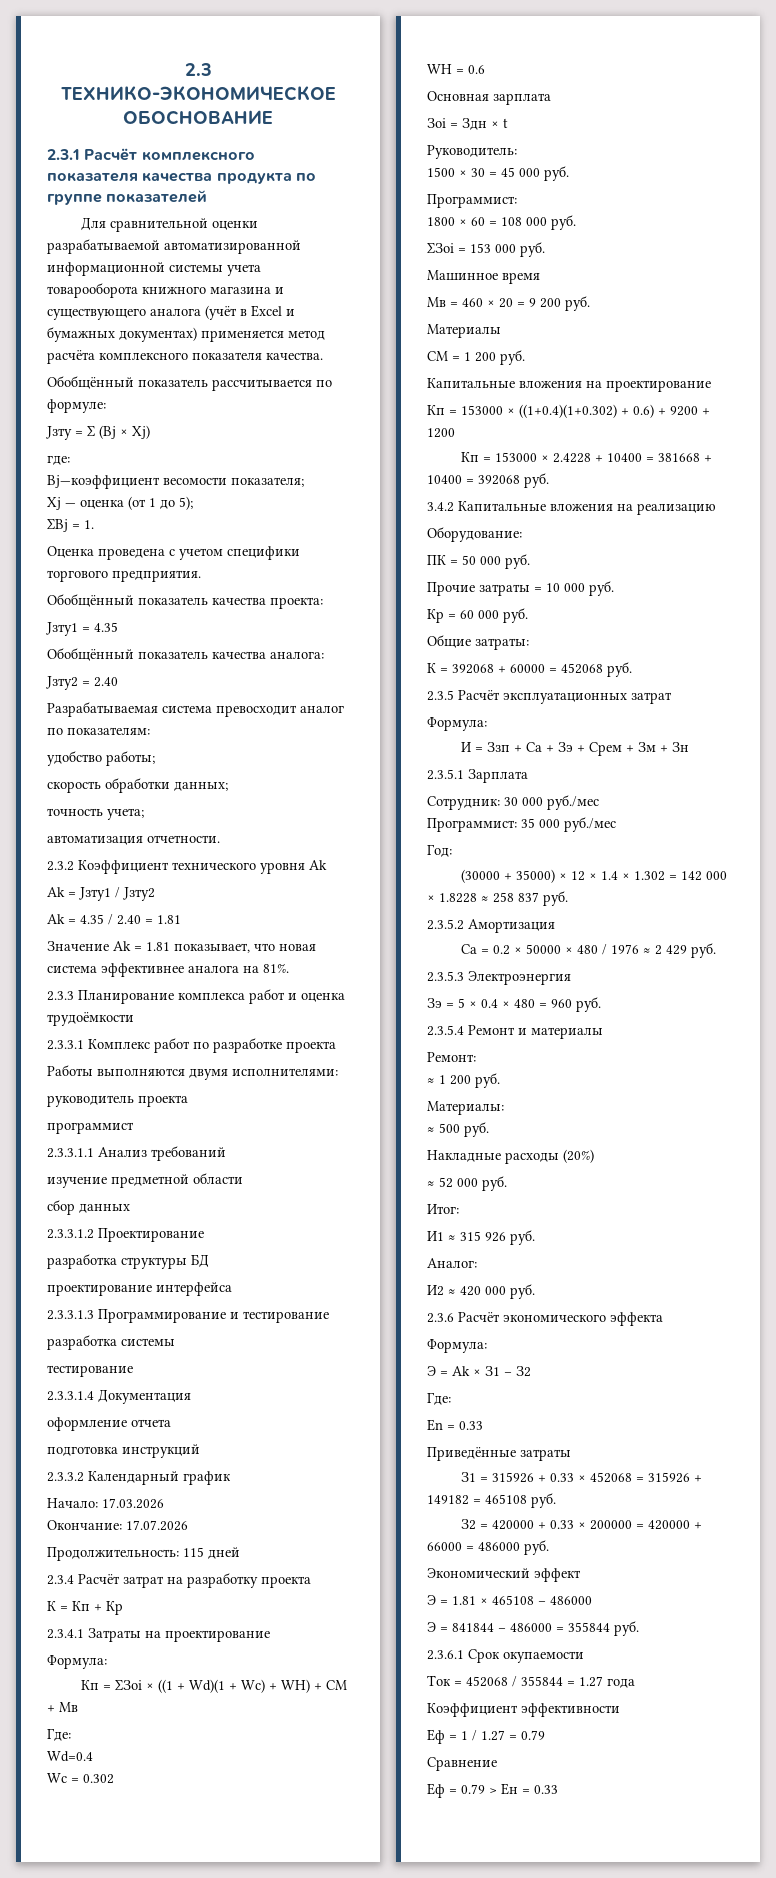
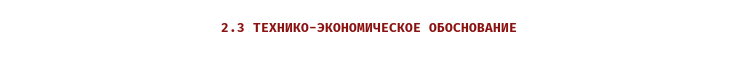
[47,148,255,161] [47,172,316,184] [47,190,208,205] [80,217,258,232] [47,239,301,254] [47,262,261,276] [47,283,284,298] [47,305,295,320] [47,327,325,342] [47,350,323,364] [47,376,332,391] [47,399,106,413] [46,425,150,440] [47,455,70,465] [47,475,304,489] [47,496,193,510] [47,519,94,532] [47,546,300,560] [47,570,201,582] [47,594,323,609] [46,622,118,636] [47,648,324,661] [46,676,118,690] [47,702,344,717] [47,727,150,735] [47,751,155,766] [47,778,228,793] [47,808,144,820] [47,835,220,845] [47,860,327,874] [47,887,155,901] [47,914,181,925] [47,941,316,953] [47,963,289,977] [47,989,345,1004] [47,1012,134,1026] [47,1038,336,1053] [47,1065,338,1080] [47,1095,188,1107] [47,1122,134,1134] [47,1146,226,1161] [47,1173,243,1188] [47,1200,130,1215] [47,1228,204,1242] [47,1254,209,1269] [47,1282,232,1296] [47,1309,329,1323] [47,1335,175,1350] [47,1365,133,1377] [47,1389,191,1404] [47,1417,171,1431] [47,1444,200,1458] [47,1471,231,1485] [47,1498,164,1509] [47,1520,188,1531] [47,1547,240,1561] [47,1573,311,1588] [47,1601,123,1615] [47,1628,270,1642] [47,1655,107,1669] [80,1679,347,1693] [47,1702,78,1712] [47,1729,71,1741] [47,1751,93,1762] [47,1773,114,1784] [427,64,485,74] [427,91,551,105] [427,118,508,130] [427,145,517,159] [427,166,569,181] [427,194,517,208] [427,215,576,230] [427,242,545,257] [427,270,540,284] [427,296,590,311] [427,324,501,338] [427,350,525,365] [427,378,711,392] [427,404,710,418] [427,428,455,438] [460,452,712,463] [427,473,549,488] [427,501,716,515] [427,527,522,542] [427,554,530,569] [427,581,614,596] [427,608,528,623] [427,635,529,650] [427,662,632,677] [427,690,672,704] [427,717,487,731] [460,742,689,756] [427,769,528,783] [427,795,599,810] [427,817,616,832] [427,845,452,857] [460,869,727,883] [427,891,568,906] [427,919,555,933] [460,943,716,958] [427,971,571,985] [427,997,601,1012] [427,1025,603,1039] [427,1052,476,1062] [427,1073,500,1088] [427,1101,504,1115] [427,1122,489,1137] [427,1149,594,1164] [427,1176,507,1191] [427,1204,459,1214] [427,1230,535,1245] [427,1258,477,1268] [427,1284,535,1299] [427,1312,663,1326] [427,1339,487,1353] [427,1366,531,1377] [427,1393,451,1405] [427,1419,483,1431] [427,1447,571,1461] [460,1472,702,1483] [427,1493,556,1508] [460,1519,702,1530] [427,1540,549,1555] [427,1568,581,1582] [427,1595,592,1605] [427,1621,639,1636] [427,1649,584,1663] [427,1675,635,1688] [427,1703,620,1717] [427,1729,545,1744] [427,1757,497,1771] [427,1783,558,1798] // 2.3.1 Расчёт комплексного показателя качества продукта по группе показателей // Для сравнительной оценки разрабатываемой автоматизированной информационной системы учета товарооборота книжного магазина и существующего аналога (учёт в Excel и бумажных документах) применяется метод расчёта комплексного показателя качества. // Обобщённый показатель рассчитывается по формуле: // Jзту = Σ (Bj × Xj) // где: // Bj—коэффициент весомости показателя; // Xj — оценка (от 1 до 5); // ΣBj = 1. // Оценка проведена с учетом специфики торгового предприятия. // Обобщённый показатель качества проекта: // Jзту1 = 4.35 // Обобщённый показатель качества аналога: // Jзту2 = 2.40 // Разрабатываемая система превосходит аналог по показателям: // удобство работы; // скорость обработки данных; // точность учета; // автоматизация отчетности. // 2.3.2 Коэффициент технического уровня Ak // Ak = Jзту1 / Jзту2 // Ak = 4.35 / 2.40 = 1.81 // Значение Ak = 1.81 показывает, что новая система эффективнее аналога на 81%. // 2.3.3 Планирование комплекса работ и оценка трудоёмкости // 2.3.3.1 Комплекс работ по разработке проекта // Работы выполняются двумя исполнителями: // руководитель проекта // программист // 2.3.3.1.1 Анализ требований // изучение предметной области // сбор данных // 2.3.3.1.2 Проектирование // разработка структуры БД // проектирование интерфейса // 2.3.3.1.3 Программирование и тестирование // разработка системы // тестирование // 2.3.3.1.4 Документация // оформление отчета // подготовка инструкций // 2.3.3.2 Календарный график // Начало: 17.03.2026 // Окончание: 17.07.2026 // Продолжительность: 115 дней // 2.3.4 Расчёт затрат на разработку проекта // К = Кп + Кр // 2.3.4.1 Затраты на проектирование // Формула: // Кп = ΣЗoi × ((1 + Wd)(1 + Wc) + WH) + CM + Mв // Где: // Wd=0.4 // Wc = 0.302 // WH = 0.6 // Основная зарплата // Зoi = Здн × t // Руководитель: // 1500 × 30 = 45 000 руб. // Программист: // 1800 × 60 = 108 000 руб. // ΣЗoi = 153 000 руб. // Машинное время // Mв = 460 × 20 = 9 200 руб. // Материалы // CM = 1 200 руб. // Капитальные вложения на проектирование // Кп = 153000 × ((1+0.4)(1+0.302) + 0.6) + 9200 + 1200 // Кп = 153000 × 2.4228 + 10400 = 381668 + 10400 = 392068 руб. // 3.4.2 Капитальные вложения на реализацию // Оборудование: // ПК = 50 000 руб. // Прочие затраты = 10 000 руб. // Кр = 60 000 руб. // Общие затраты: // К = 392068 + 60000 = 452068 руб. // 2.3.5 Расчёт эксплуатационных затрат // Формула: // И = Ззп + Са + Зэ + Срем + Зм + Зн // 2.3.5.1 Зарплата // Сотрудник: 30 000 руб./мес // Программист: 35 000 руб./мес // Год: // (30000 + 35000) × 12 × 1.4 × 1.302 = 142 000 × 1.8228 ≈ 258 837 руб. // 2.3.5.2 Амортизация // Са = 0.2 × 50000 × 480 / 1976 ≈ 2 429 руб. // 2.3.5.3 Электроэнергия // Зэ = 5 × 0.4 × 480 = 960 руб. // 2.3.5.4 Ремонт и материалы // Ремонт: // ≈ 1 200 руб. // Материалы: // ≈ 500 руб. // Накладные расходы (20%) // ≈ 52 000 руб. // Итог: // И1 ≈ 315 926 руб. // Аналог: // И2 ≈ 420 000 руб. // 2.3.6 Расчёт экономического эффекта // Формула: // Э = Ak × З1 – З2 // Где: // En = 0.33 // Приведённые затраты // З1 = 315926 + 0.33 × 452068 = 315926 + 149182 = 465108 руб. // З2 = 420000 + 0.33 × 200000 = 420000 + 66000 = 486000 руб. // Экономический эффект // Э = 1.81 × 465108 – 486000 // Э = 841844 – 486000 = 355844 руб. // 2.3.6.1 Срок окупаемости // Ток = 452068 / 355844 = 1.27 года // Коэффициент эффективности // Еф = 1 / 1.27 = 0.79 // Сравнение // Еф = 0.79 > Ен = 0.33 -> (517, 27) none

